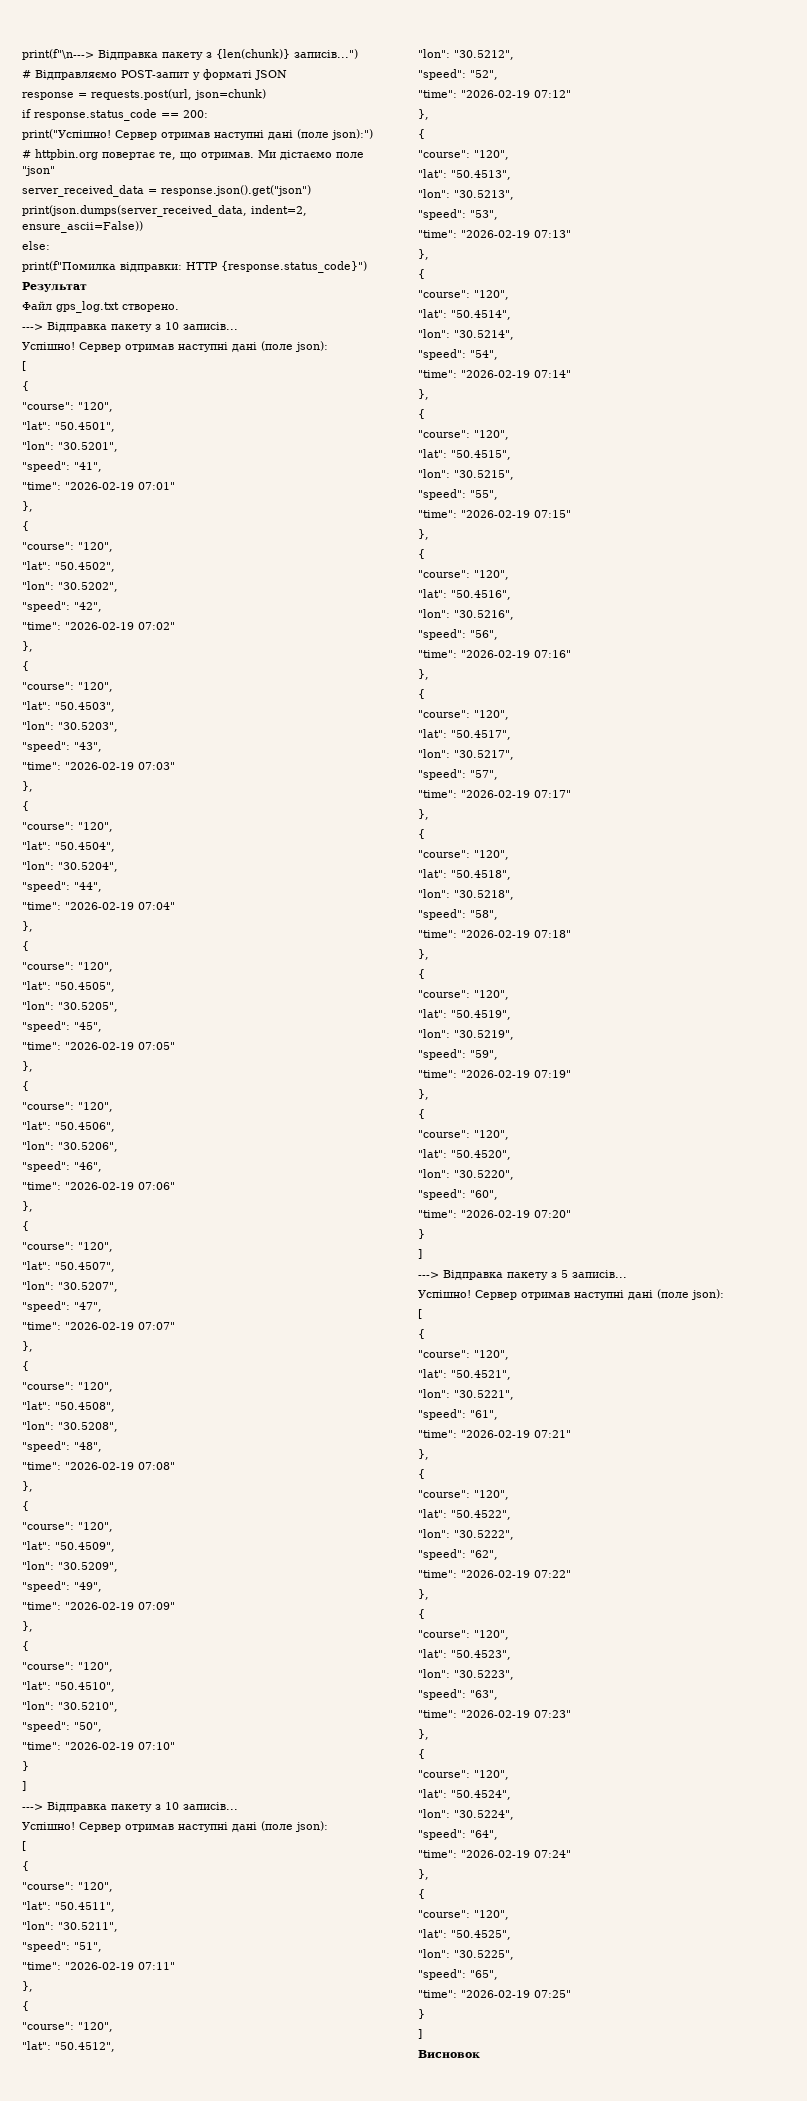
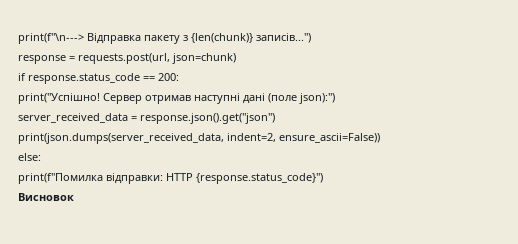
[22,69,287,80] // # Відправляємо POST-запит у форматі JSON -> (311, 38) none
[22,149,364,160] [22,166,55,176] // # httpbin.org повертає те, що отримав. Ми дістаємо поле "json" -> (335, 98) none
[22,282,87,292] [22,301,179,313] [22,322,238,332] [22,341,328,352] [22,361,26,371] [22,381,29,391] [22,402,113,412] [22,421,115,432] [22,441,118,452] [22,461,102,472] [22,482,175,490] [22,501,33,512] [22,521,29,531] [22,542,113,552] [22,561,115,572] [22,581,118,592] [22,601,102,612] [22,622,175,630] [22,641,33,652] [22,661,29,671] [22,682,113,692] [22,701,115,712] [22,721,118,732] [22,741,102,752] [22,762,175,770] [22,781,33,792] [22,801,29,811] [22,822,113,832] [22,841,115,852] [22,861,118,872] [22,881,102,892] [22,902,175,910] [22,921,33,932] [22,941,29,951] [22,962,113,972] [22,981,115,992] [22,1001,118,1012] [22,1021,102,1032] [22,1042,175,1050] [22,1061,33,1072] [22,1081,29,1091] [22,1102,113,1112] [22,1121,115,1132] [22,1141,118,1152] [22,1161,102,1172] [22,1182,175,1190] [22,1201,33,1212] [22,1221,29,1231] [22,1242,113,1252] [22,1261,115,1272] [22,1281,118,1292] [22,1301,102,1312] [22,1322,175,1330] [22,1341,33,1352] [22,1361,29,1371] [22,1382,113,1392] [22,1401,115,1412] [22,1421,118,1432] [22,1441,102,1452] [22,1462,175,1470] [22,1481,33,1492] [22,1501,29,1511] [22,1522,113,1532] [22,1541,115,1552] [22,1561,118,1572] [22,1581,102,1592] [22,1602,175,1610] [22,1621,33,1632] [22,1641,29,1651] [22,1662,113,1672] [22,1681,115,1692] [22,1701,118,1712] [22,1721,102,1732] [22,1742,175,1750] [22,1761,29,1771] [22,1781,26,1791] [22,1802,238,1812] [22,1821,328,1832] [22,1841,26,1851] [22,1861,29,1871] [22,1882,113,1892] [22,1901,115,1912] [22,1921,118,1932] [22,1941,102,1952] [22,1962,175,1970] [22,1981,33,1992] [22,2001,29,2011] [22,2022,113,2032] [22,2041,115,2052] [418,49,514,60] [418,69,498,80] [418,90,571,98] [418,109,429,120] [418,129,425,139] [418,150,509,160] [418,169,511,180] [418,189,514,200] [418,209,498,220] [418,230,571,238] [418,249,429,260] [418,269,425,279] [418,290,509,300] [418,309,511,320] [418,329,514,340] [418,349,498,360] [418,370,571,378] [418,389,429,400] [418,409,425,419] [418,430,509,440] [418,449,511,460] [418,469,514,480] [418,489,498,500] [418,510,571,518] [418,529,429,540] [418,549,425,559] [418,570,509,580] [418,589,511,600] [418,609,514,620] [418,629,498,640] [418,650,571,658] [418,669,429,680] [418,689,425,699] [418,710,509,720] [418,729,511,740] [418,749,514,760] [418,769,498,780] [418,790,571,798] [418,809,429,820] [418,829,425,839] [418,850,509,860] [418,869,511,880] [418,889,514,900] [418,909,498,920] [418,930,571,938] [418,949,429,960] [418,969,425,979] [418,990,509,1000] [418,1009,511,1020] [418,1029,514,1040] [418,1049,498,1060] [418,1070,571,1078] [418,1089,429,1100] [418,1109,425,1119] [418,1130,509,1140] [418,1149,511,1160] [418,1169,514,1180] [418,1189,498,1200] [418,1210,571,1218] [418,1229,425,1239] [418,1249,422,1259] [418,1270,627,1280] [418,1289,724,1300] [418,1309,422,1319] [418,1329,425,1339] [418,1350,509,1360] [418,1369,511,1380] [418,1389,514,1400] [418,1409,498,1420] [418,1430,571,1438] [418,1449,429,1460] [418,1469,425,1479] [418,1490,509,1500] [418,1509,511,1520] [418,1529,514,1540] [418,1549,498,1560] [418,1570,571,1578] [418,1589,429,1600] [418,1609,425,1619] [418,1630,509,1640] [418,1649,511,1660] [418,1669,514,1680] [418,1689,498,1700] [418,1710,571,1718] [418,1729,429,1740] [418,1749,425,1759] [418,1770,509,1780] [418,1789,511,1800] [418,1809,514,1820] [418,1829,498,1840] [418,1850,571,1858] [418,1869,429,1880] [418,1889,425,1899] [418,1910,509,1920] [418,1929,511,1940] [418,1949,514,1960] [418,1969,498,1980] [418,1990,571,1998] [418,2009,425,2019] [418,2029,422,2039] // Результат // Файл gps_log.txt створено. // ---> Відправка пакету з 10 записів... // Успішно! Сервер отримав наступні дані (поле json): // [ // { // "course": "120", // "lat": "50.4501", // "lon": "30.5201", // "speed": "41", // "time": "2026-02-19 07:01" // }, // { // "course": "120", // "lat": "50.4502", // "lon": "30.5202", // "speed": "42", // "time": "2026-02-19 07:02" // }, // { // "course": "120", // "lat": "50.4503", // "lon": "30.5203", // "speed": "43", // "time": "2026-02-19 07:03" // }, // { // "course": "120", // "lat": "50.4504", // "lon": "30.5204", // "speed": "44", // "time": "2026-02-19 07:04" // }, // { // "course": "120", // "lat": "50.4505", // "lon": "30.5205", // "speed": "45", // "time": "2026-02-19 07:05" // }, // { // "course": "120", // "lat": "50.4506", // "lon": "30.5206", // "speed": "46", // "time": "2026-02-19 07:06" // }, // { // "course": "120", // "lat": "50.4507", // "lon": "30.5207", // "speed": "47", // "time": "2026-02-19 07:07" // }, // { // "course": "120", // "lat": "50.4508", // "lon": "30.5208", // "speed": "48", // "time": "2026-02-19 07:08" // }, // { // "course": "120", // "lat": "50.4509", // "lon": "30.5209", // "speed": "49", // "time": "2026-02-19 07:09" // }, // { // "course": "120", // "lat": "50.4510", // "lon": "30.5210", // "speed": "50", // "time": "2026-02-19 07:10" // } // ] // ---> Відправка пакету з 10 записів... // Успішно! Сервер отримав наступні дані (поле json): // [ // { // "course": "120", // "lat": "50.4511", // "lon": "30.5211", // "speed": "51", // "time": "2026-02-19 07:11" // }, // { // "course": "120", // "lat": "50.4512", // "lon": "30.5212", // "speed": "52", // "time": "2026-02-19 07:12" // }, // { // "course": "120", // "lat": "50.4513", // "lon": "30.5213", // "speed": "53", // "time": "2026-02-19 07:13" // }, // { // "course": "120", // "lat": "50.4514", // "lon": "30.5214", // "speed": "54", // "time": "2026-02-19 07:14" // }, // { // "course": "120", // "lat": "50.4515", // "lon": "30.5215", // "speed": "55", // "time": "2026-02-19 07:15" // }, // { // "course": "120", // "lat": "50.4516", // "lon": "30.5216", // "speed": "56", // "time": "2026-02-19 07:16" // }, // { // "course": "120", // "lat": "50.4517", // "lon": "30.5217", // "speed": "57", // "time": "2026-02-19 07:17" // }, // { // "course": "120", // "lat": "50.4518", // "lon": "30.5218", // "speed": "58", // "time": "2026-02-19 07:18" // }, // { // "course": "120", // "lat": "50.4519", // "lon": "30.5219", // "speed": "59", // "time": "2026-02-19 07:19" // }, // { // "course": "120", // "lat": "50.4520", // "lon": "30.5220", // "speed": "60", // "time": "2026-02-19 07:20" // } // ] // ---> Відправка пакету з 5 записів... // Успішно! Сервер отримав наступні дані (поле json): // [ // { // "course": "120", // "lat": "50.4521", // "lon": "30.5221", // "speed": "61", // "time": "2026-02-19 07:21" // }, // { // "course": "120", // "lat": "50.4522", // "lon": "30.5222", // "speed": "62", // "time": "2026-02-19 07:22" // }, // { // "course": "120", // "lat": "50.4523", // "lon": "30.5223", // "speed": "63", // "time": "2026-02-19 07:23" // }, // { // "course": "120", // "lat": "50.4524", // "lon": "30.5224", // "speed": "64", // "time": "2026-02-19 07:24" // }, // { // "course": "120", // "lat": "50.4525", // "lon": "30.5225", // "speed": "65", // "time": "2026-02-19 07:25" // } // ] -> (323, 178) none

